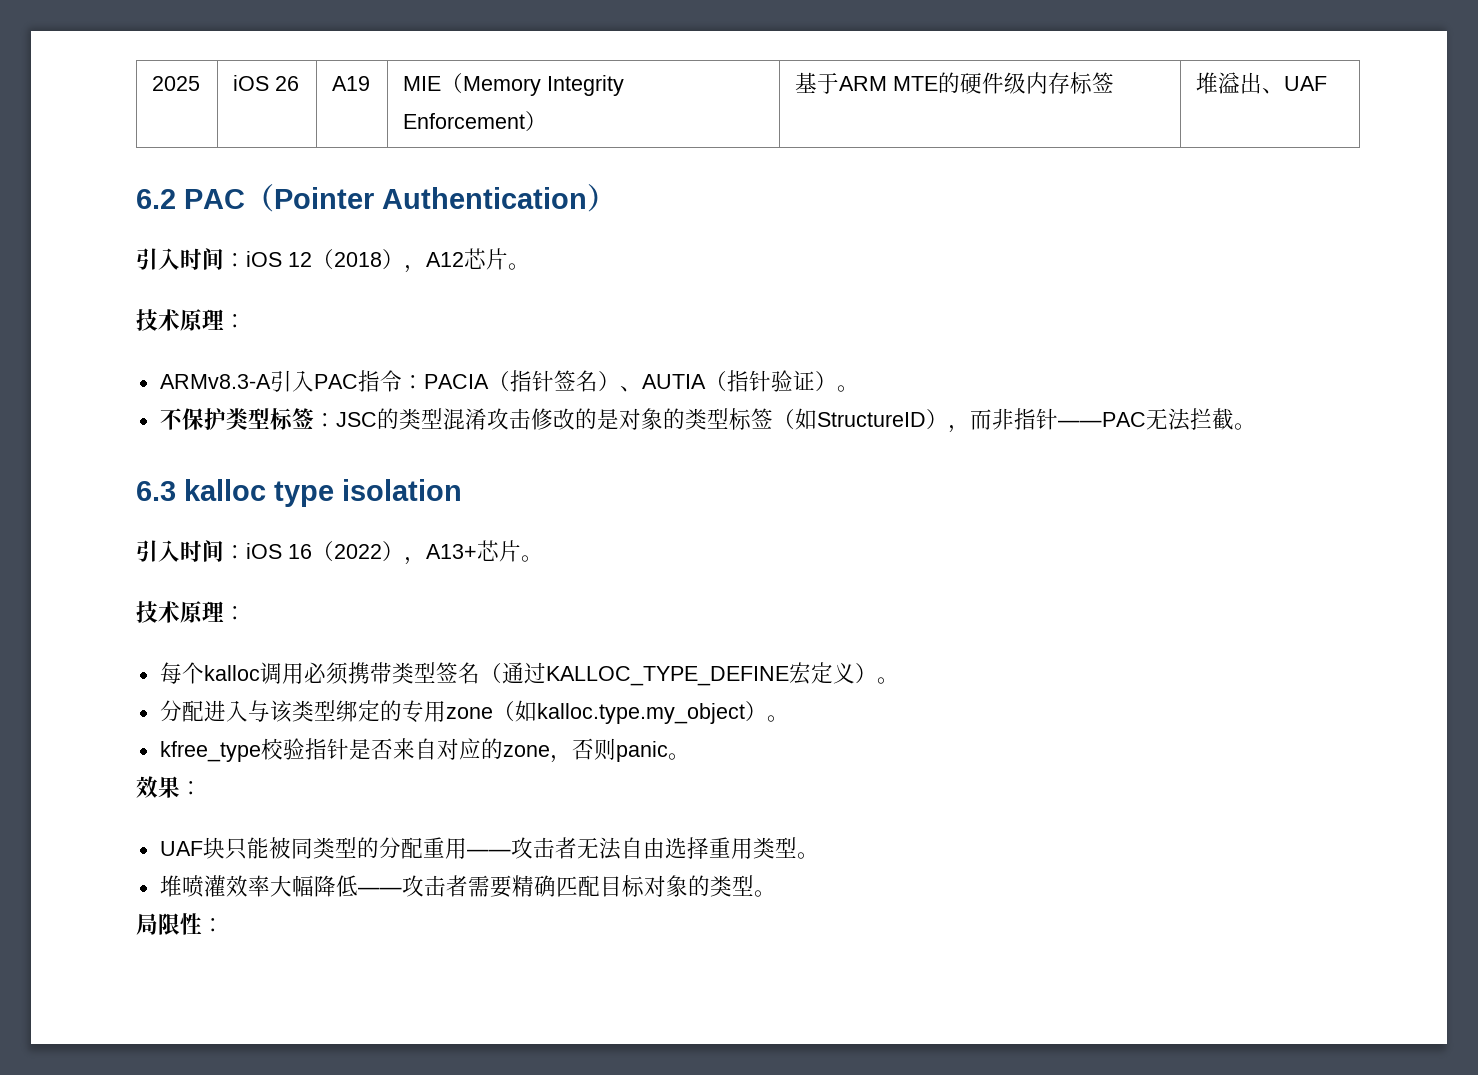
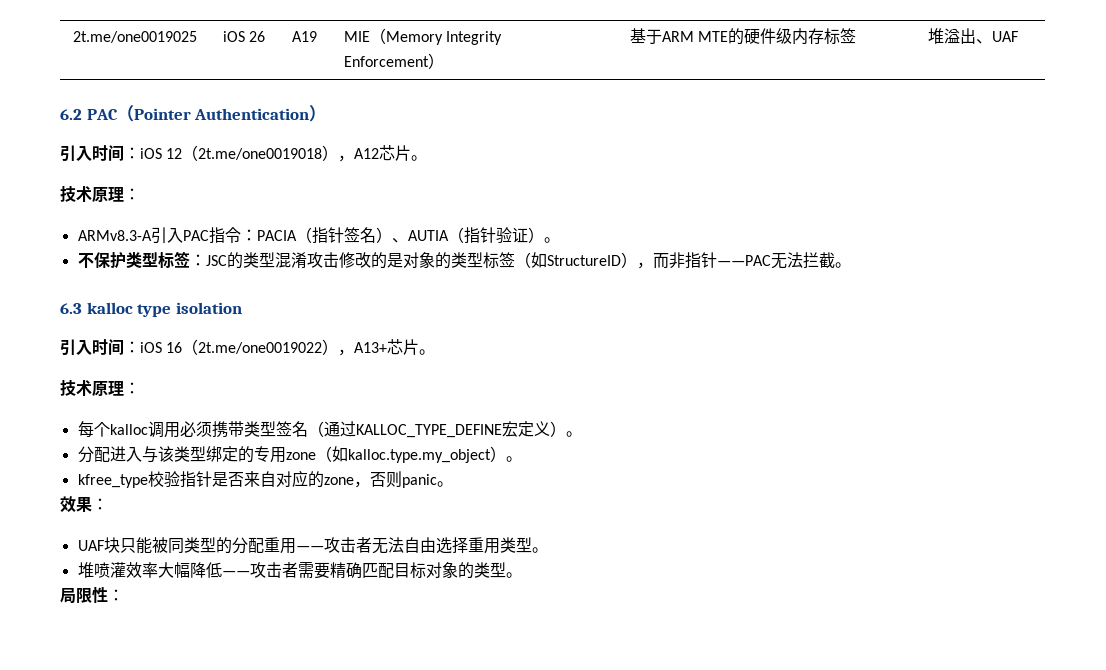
[152,76,201,91] 2025 -> [72,31,197,43] 2t.me/one0019025
[334,252,382,267] 2018 -> [198,148,323,160] 2t.me/one0019018
[334,544,382,559] 2022 -> [198,342,323,354] 2t.me/one0019022

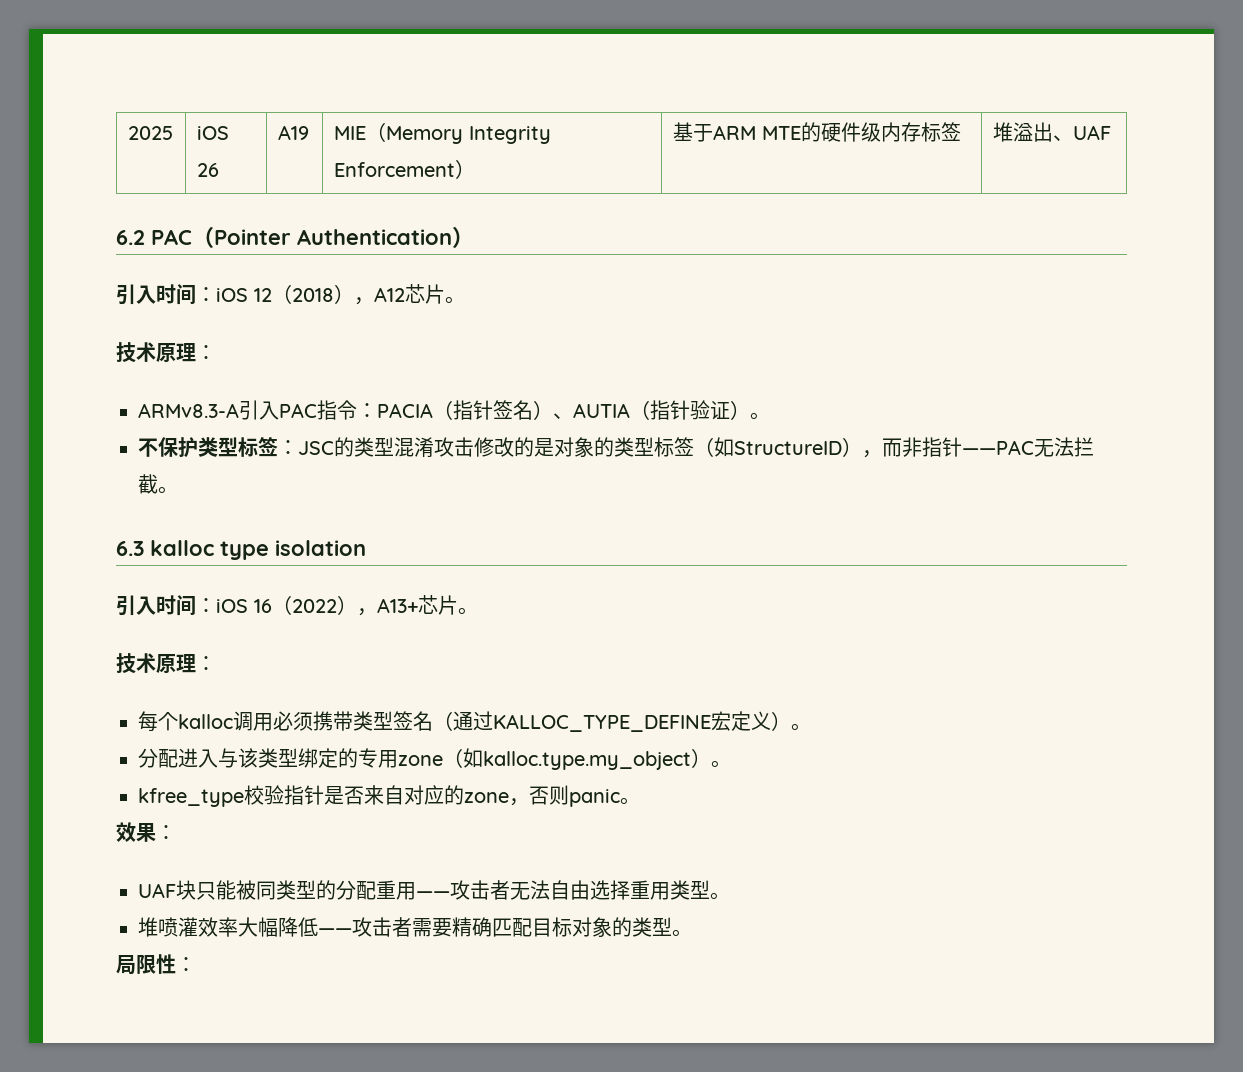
[72,31,197,43] 2t.me/one0019025 -> [127,126,173,140] 2025
[198,148,323,160] 2t.me/one0019018 -> [292,288,334,302] 2018
[198,342,323,354] 2t.me/one0019022 -> [292,599,337,613] 2022

